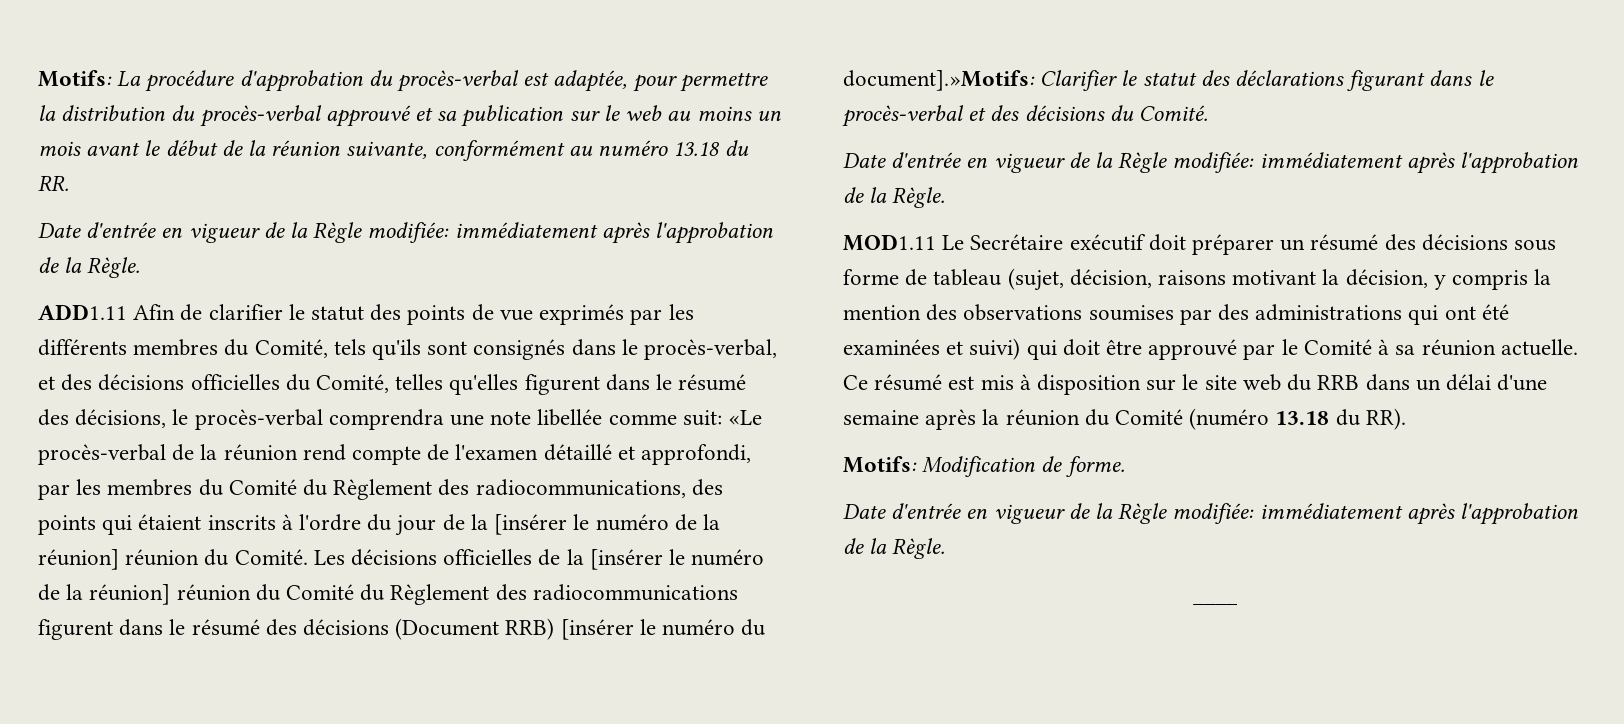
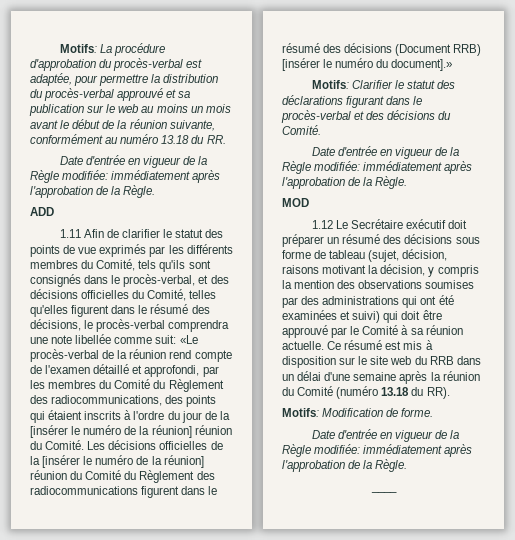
[38,304,127,320] ADD1.11 -> [30,207,54,216] [59,229,81,238] ADD // 1.11
[843,70,1035,91] document].»Motifs: -> [391,59,453,71] [311,80,349,89] document].» // Motifs:
[843,234,936,251] MOD1.11 -> [282,198,309,207] [311,220,333,229] MOD // 1.12

